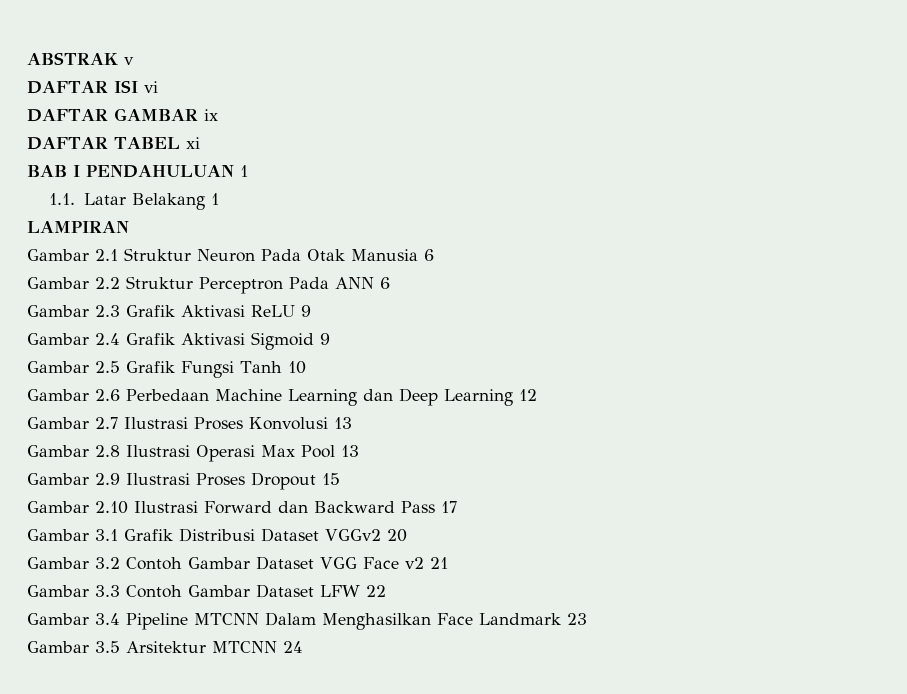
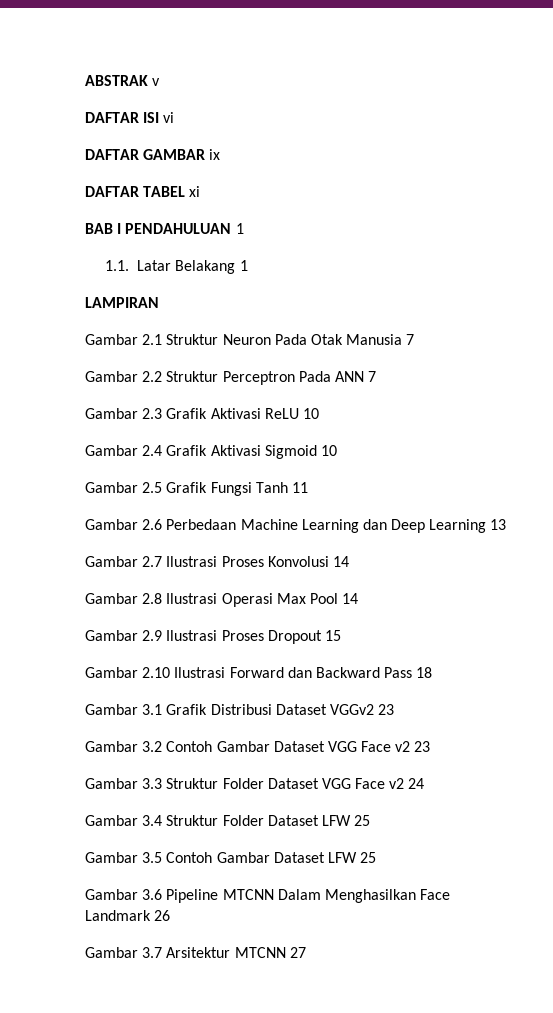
[424,249,434,261] 6 -> [406,334,415,345] 7
[380,277,390,289] 6 -> [368,371,377,382] 7
[301,305,311,317] 9 -> [302,408,319,419] 10
[320,333,330,345] 9 -> [320,445,337,456] 10
[287,361,306,374] 10 -> [291,482,308,493] 11
[519,389,537,401] 12 -> [490,519,507,530] 13
[334,417,352,429] 13 -> [332,556,349,567] 14
[341,445,359,457] 13 -> [342,593,359,604] 14
[441,501,457,513] 17 -> [416,667,433,678] 18
[386,529,407,542] 20 -> [378,704,395,715] 23
[429,557,448,569] 21 -> [414,741,431,752] 23
(120, 591) none -> [166,778,425,789] [85,815,371,826] [85,852,163,863] Struktur Folder Dataset VGG Face v2 24 // Gambar 3.4 Struktur Folder Dataset LFW 25 // Gambar 3.5
[366,585,386,597] [27,613,120,625] 22 // Gambar 3.4 -> [360,852,377,863] [85,889,163,900] 25 // Gambar 3.6
[567,613,587,625] [27,641,120,653] 23 // Gambar 3.5 -> [154,910,171,921] [85,947,163,958] 26 // Gambar 3.7
[283,641,303,653] 24 -> [289,947,306,958] 27

